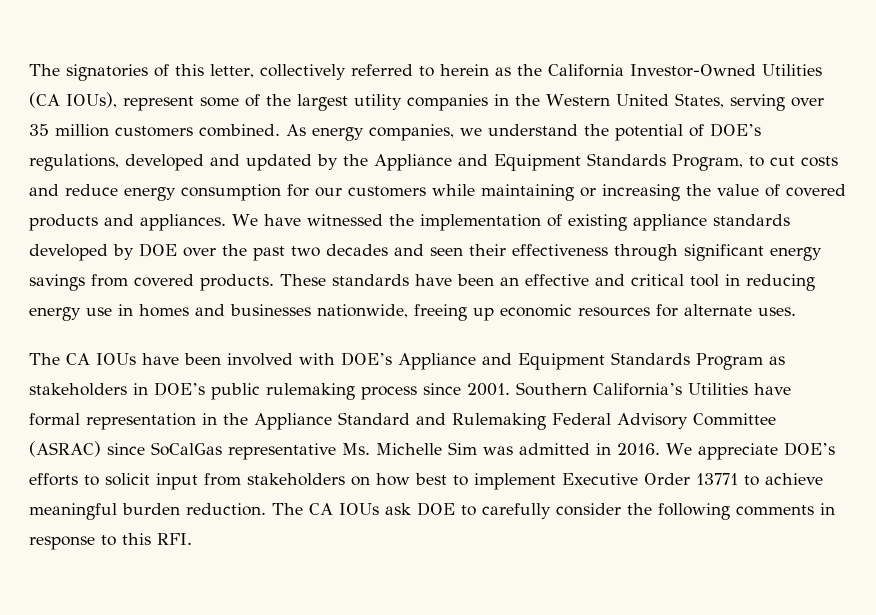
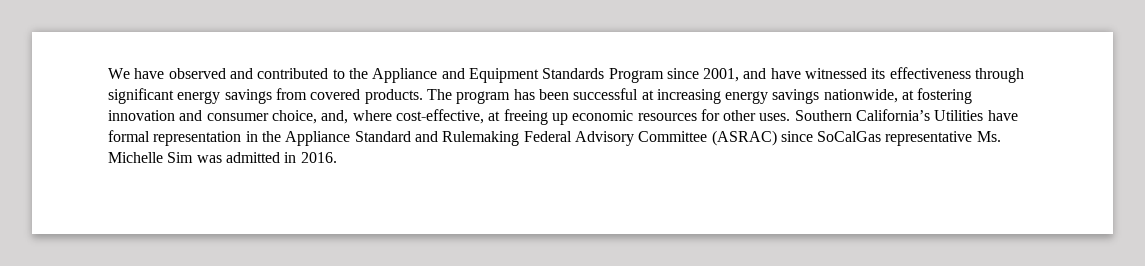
[29,64,822,81] [29,92,824,111] [29,123,761,141] [29,154,338,171] The signatories of this letter, collectively referred to herein as the California Investor-Owned Utilities (CA IOUs), represent some of the largest utility companies in the Western United States, serving over 35 million customers combined. As energy companies, we understand the potential of DOE’s regulations, developed and updated by -> [108,68,345,79] We have observed and contributed to
[672,154,838,171] [29,184,846,201] [29,214,790,231] [29,243,506,261] Program, to cut costs and reduce energy consumption for our customers while maintaining or increasing the value of covered products and appliances. We have witnessed the implementation of existing appliance standards developed by DOE over the past two decades and seen their -> [608,68,886,83] Program since 2001, and have witnessed its
[280,274,815,291] [29,304,408,321] These standards have been an effective and critical tool in reducing energy use in homes and businesses nationwide, -> [426,88,973,104] [108,109,501,124] The program has been successful at increasing energy savings nationwide, at fostering innovation and consumer choice, and, where cost-effective, at
[684,304,752,316] alternate -> [723,110,757,121] other
[29,352,785,370] [29,382,510,400] // The CA IOUs have been involved with DOE’s Appliance and Equipment Standards Program as stakeholders in DOE’s public rulemaking process since 2001. -> (791, 117) none
[666,442,835,460] [29,473,823,490] [29,502,835,520] [29,533,192,550] We appreciate DOE’s efforts to solicit input from stakeholders on how best to implement Executive Order 13771 to achieve meaningful burden reduction. The CA IOUs ask DOE to carefully consider the following comments in response to this RFI. -> (337, 157) none

